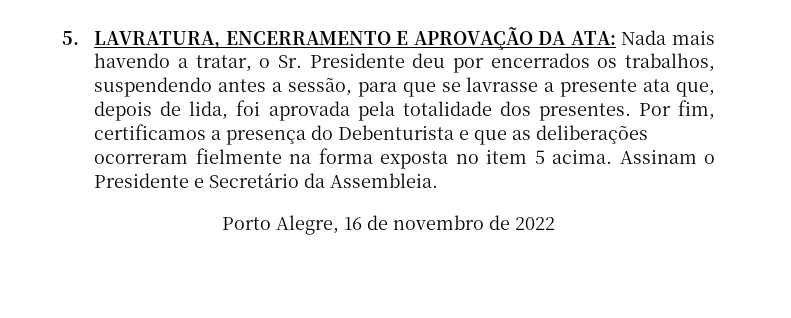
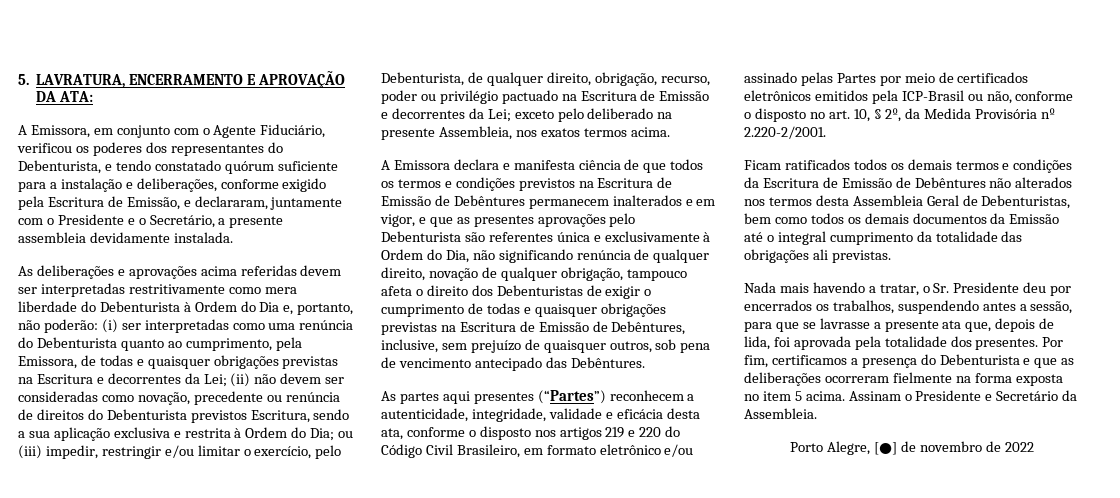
(616, 38) none -> [18,124,326,138] [17,142,283,156] [18,160,338,174] [18,178,327,192] [18,196,343,210] [18,214,284,228] [18,232,233,243] [18,265,342,279] [18,283,297,297] [18,301,354,315] [18,319,354,333] [18,337,302,351] [18,355,339,369] [18,373,345,387] [18,391,340,405] [18,409,350,423] [18,427,354,441] [18,445,342,459] [381,72,710,86] [381,90,710,104] [381,108,673,122] [381,126,670,140] [381,159,704,173] [381,177,673,191] [381,195,716,209] [380,213,636,227] [381,231,711,242] [381,249,710,263] [381,267,687,281] [381,285,652,299] [381,303,666,317] [381,321,686,335] [381,339,711,353] [381,357,645,371] [381,390,695,404] [381,408,700,422] [381,426,681,440] [381,444,694,458] [744,72,1029,86] [744,90,1074,104] [744,108,1056,122] [744,126,826,139] [744,159,1073,173] [744,177,1073,188] [744,195,1071,209] [744,213,1060,224] [744,231,1023,245] [744,249,891,263] // A Emissora, em conjunto com o Agente Fiduciário, verificou os poderes dos representantes do Debenturista, e tendo constatado quórum suficiente para a instalação e deliberações, conforme exigido pela Escritura de Emissão, e declararam, juntamente com o Presidente e o Secretário, a presente assembleia devidamente instalada. // As deliberações e aprovações acima referidas devem ser interpretadas restritivamente como mera liberdade do Debenturista à Ordem do Dia e, portanto, não poderão: (i) ser interpretadas como uma renúncia do Debenturista quanto ao cumprimento, pela Emissora, de todas e quaisquer obrigações previstas na Escritura e decorrentes da Lei; (ii) não devem ser consideradas como novação, precedente ou renúncia de direitos do Debenturista previstos Escritura, sendo a sua aplicação exclusiva e restrita à Ordem do Dia; ou (iii) impedir, restringir e/ou limitar o exercício, pelo Debenturista, de qualquer direito, obrigação, recurso, poder ou privilégio pactuado na Escritura de Emissão e decorrentes da Lei; exceto pelo deliberado na presente Assembleia, nos exatos termos acima. // A Emissora declara e manifesta ciência de que todos os termos e condições previstos na Escritura de Emissão de Debêntures permanecem inalterados e em vigor, e que as presentes aprovações pelo Debenturista são referentes única e exclusivamente à Ordem do Dia, não significando renúncia de qualquer direito, novação de qualquer obrigação, tampouco afeta o direito dos Debenturistas de exigir o cumprimento de todas e quaisquer obrigações previstas na Escritura de Emissão de Debêntures, inclusive, sem prejuízo de quaisquer outros, sob pena de vencimento antecipado das Debêntures. // As partes aqui presentes (“Partes”) reconhecem a autenticidade, integridade, validade e eficácia desta ata, conforme o disposto nos artigos 219 e 220 do Código Civil Brasileiro, em formato eletrônico e/ou assinado pelas Partes por meio de certificados eletrônicos emitidos pela ICP-Brasil ou não, conforme o disposto no art. 10, § 2º, da Medida Provisória nº 2.220-2/2001. // Ficam ratificados todos os demais termos e condições da Escritura de Emissão de Debêntures não alterados nos termos desta Assembleia Geral de Debenturistas, bem como todos os demais documentos da Emissão até o integral cumprimento da totalidade das obrigações ali previstas. //
[344,217,362,230] 16 -> [874,442,898,455] [●]

